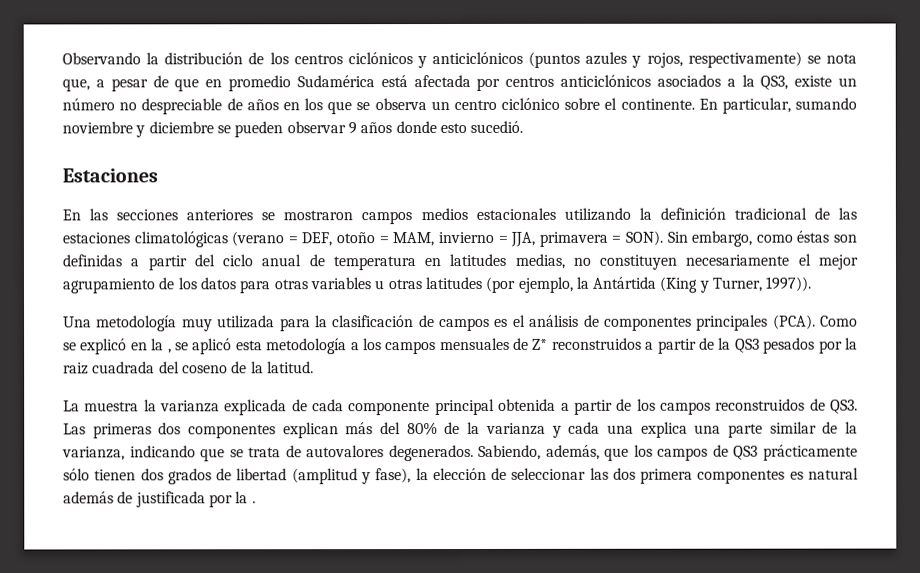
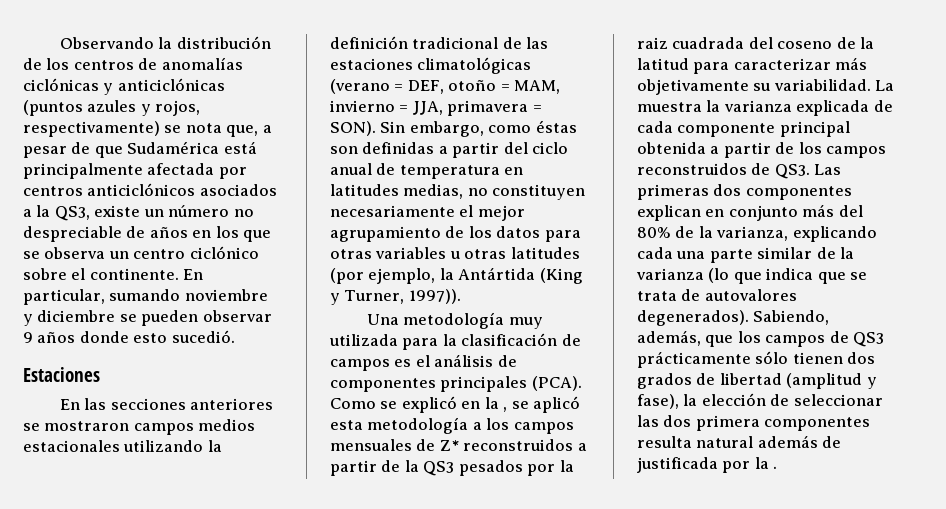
[347,51,524,69] ciclónicos y anticiclónicos -> [138,57,243,70] [23,78,225,95] de anomalías ciclónicas y anticiclónicas
[205,75,291,92] en promedio -> (123, 152) none
(408, 81) none -> [23,163,143,179] principalmente
[266,361,314,374] latitud. // -> [637,57,868,74] [637,79,871,95] latitud para caracterizar más objetivamente su variabilidad.
(339, 430) none -> [705,205,798,221] en conjunto
[485,421,859,438] [62,445,196,461] varianza y cada una explica una parte similar de la varianza, indicando -> [716,226,877,242] [637,247,855,263] [636,268,814,284] varianza, explicando cada una parte similar de la varianza (lo que indica
[388,444,474,462] degenerados. -> [637,310,749,326] degenerados).
[789,471,804,480] es -> [637,436,692,448] resulta

